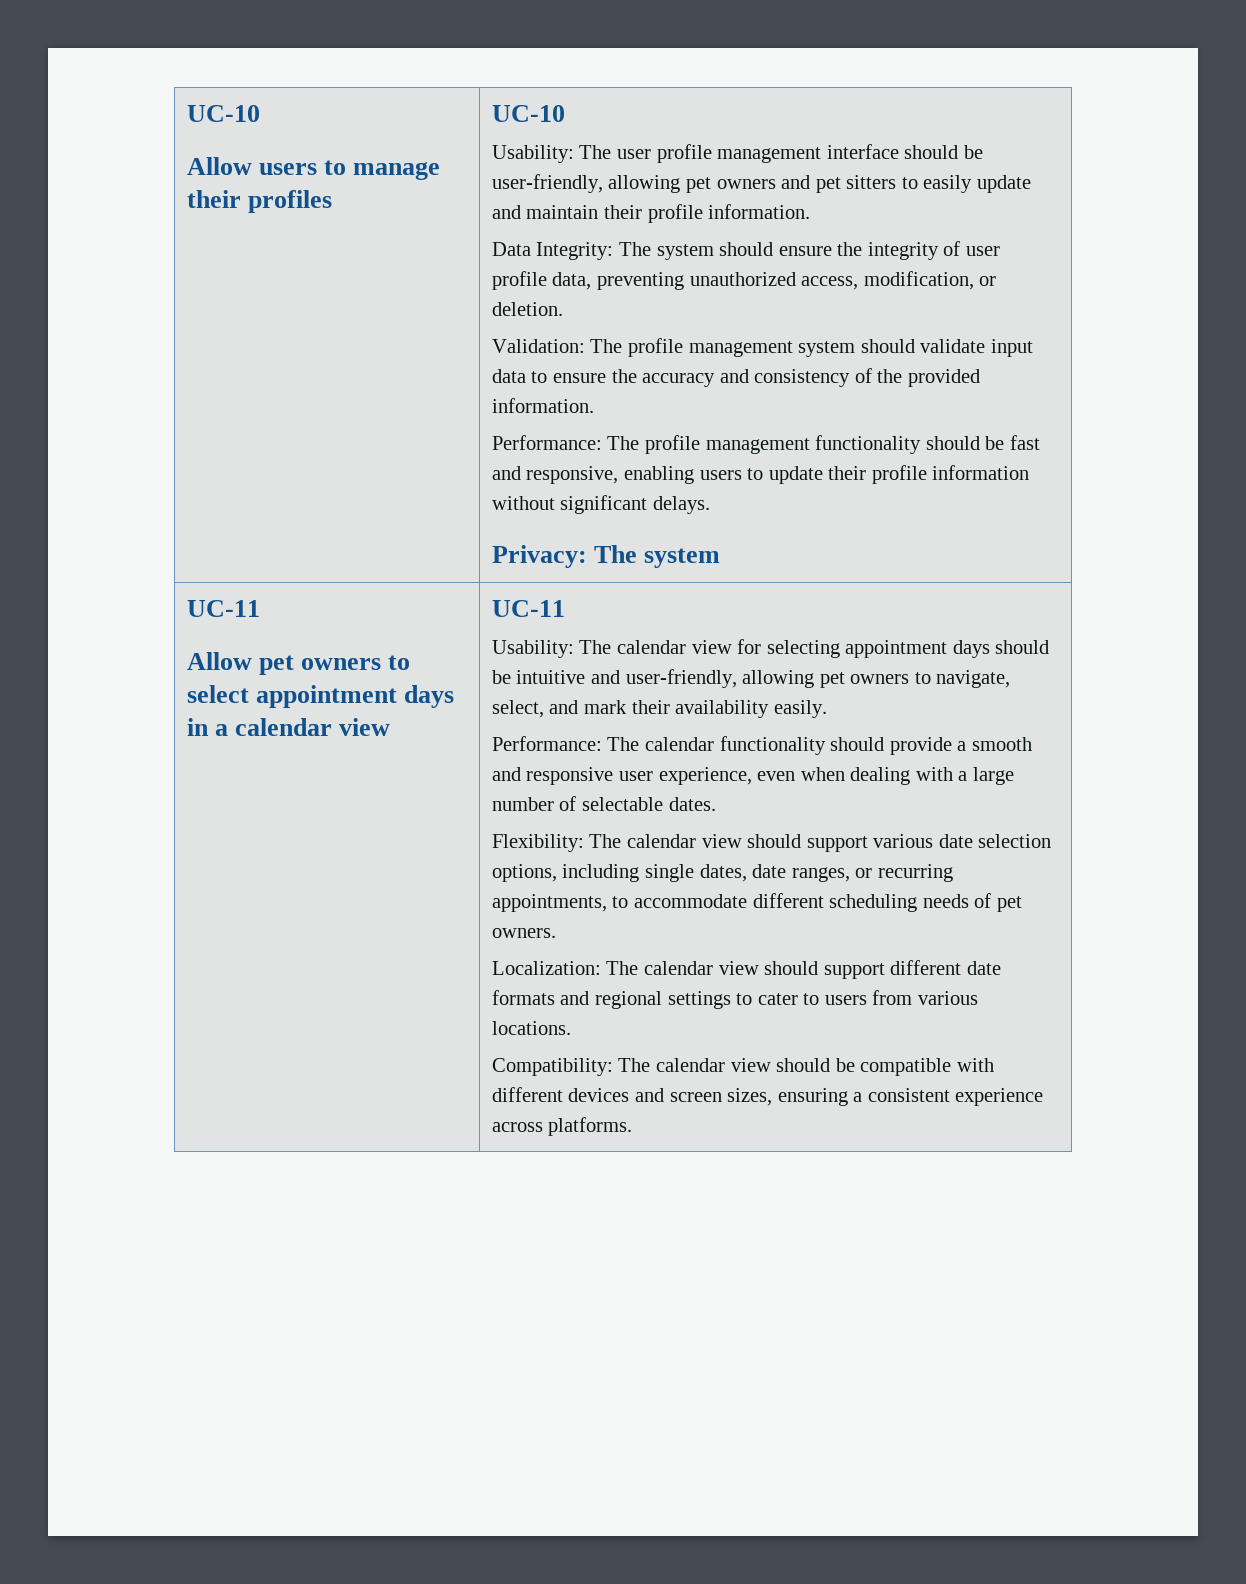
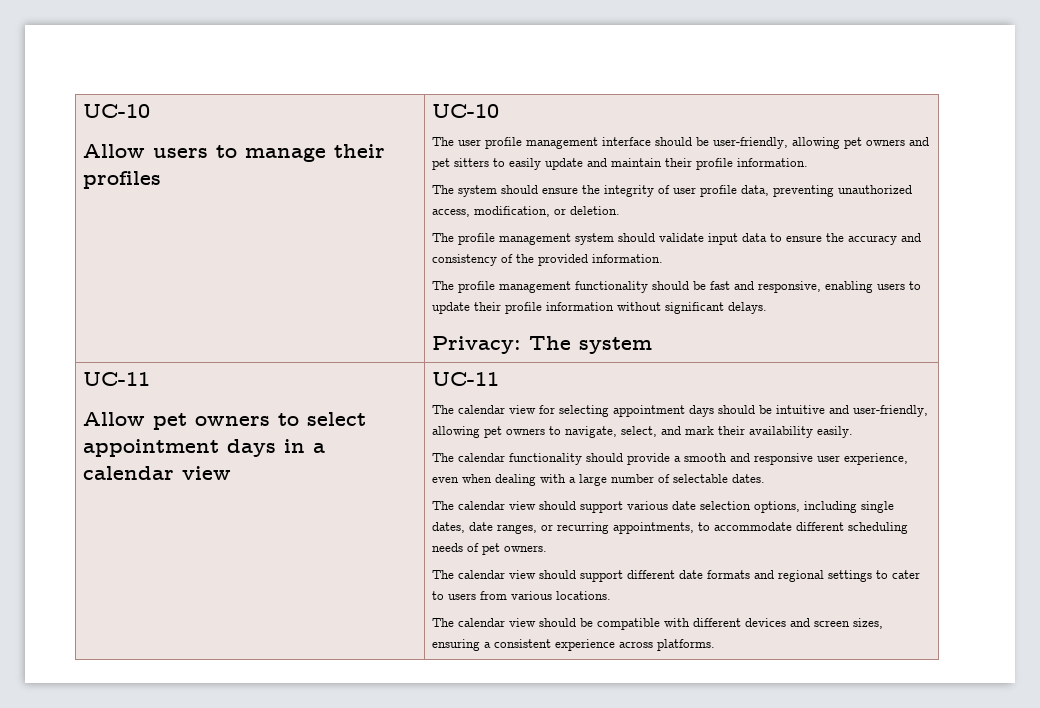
[491,145,574,163] Usability: -> (500, 111) none
[491,242,614,260] Data Integrity: -> (809, 162) none
[491,339,585,353] Validation: -> (621, 210) none
[491,435,602,450] Performance: -> (664, 258) none
[491,640,574,658] Usability: -> (500, 379) none
[491,736,602,751] Performance: -> (854, 432) none
[491,834,584,852] Flexibility: -> (766, 478) none
[491,961,601,975] Localization: -> (548, 548) none
[491,1058,613,1076] Compatibility: -> (612, 595) none

